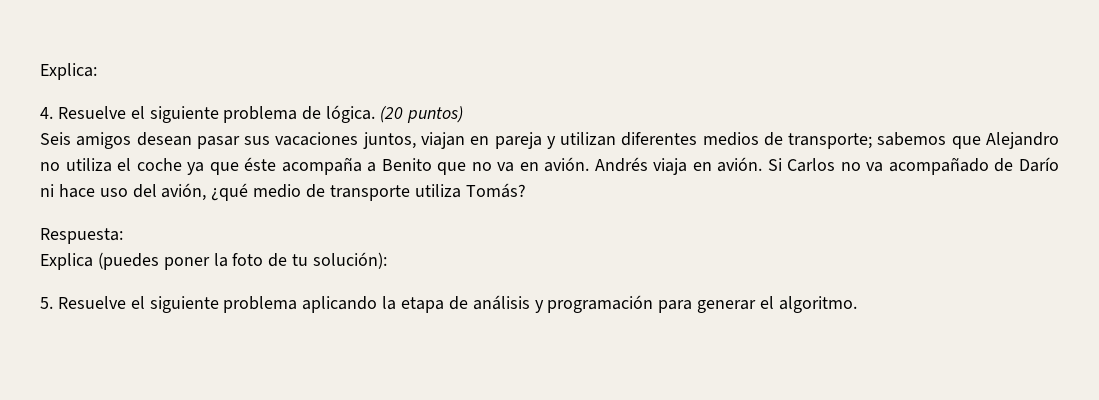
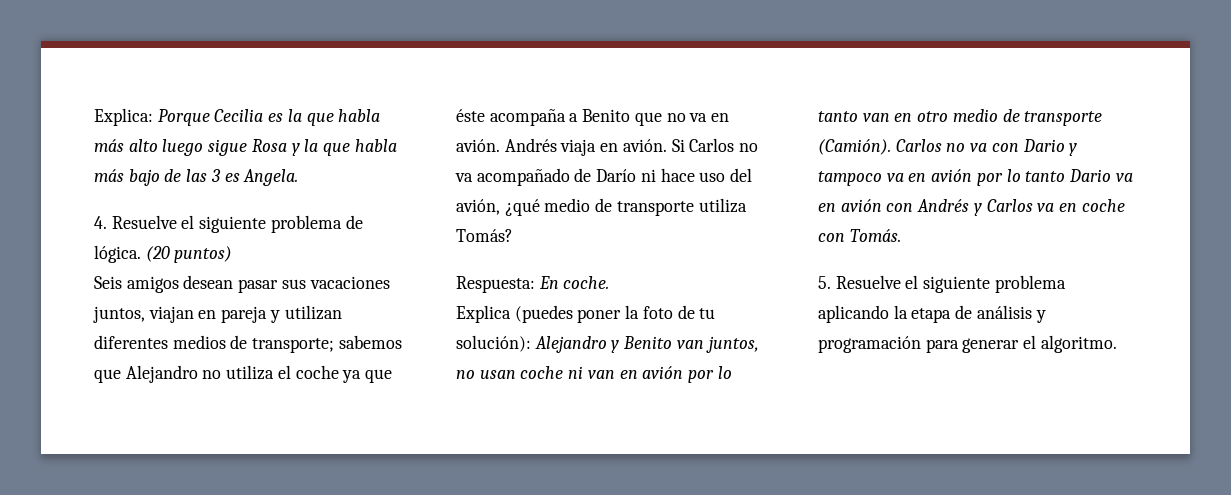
(97, 71) none -> [157,109,381,126] [94,139,397,156] [94,169,299,186] Porque Cecilia es la que habla más alto luego sigue Rosa y la que habla más bajo de las 3 es Angela.
(123, 236) none -> [538,276,610,289] En coche.
(388, 260) none -> [534,336,759,353] [456,366,732,383] [818,109,1103,126] [818,139,1078,156] [818,169,1133,186] [818,199,1125,216] [818,229,901,242] Alejandro y Benito van juntos, no usan coche ni van en avión por lo tanto van en otro medio de transporte (Camión). Carlos no va con Dario y tampoco va en avión por lo tanto Dario va en avión con Andrés y Carlos va en coche con Tomás.

